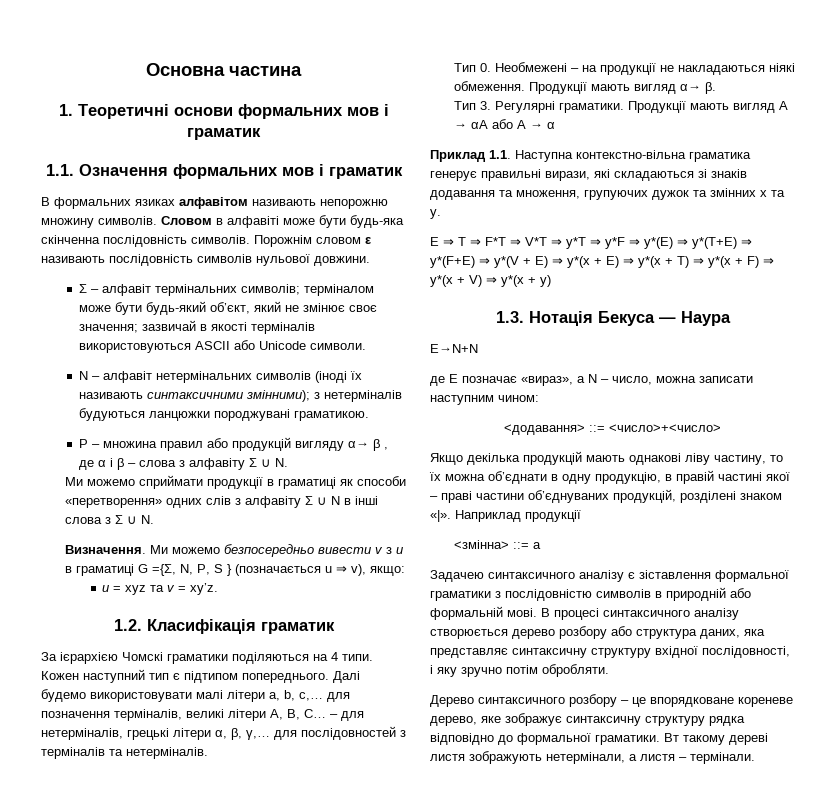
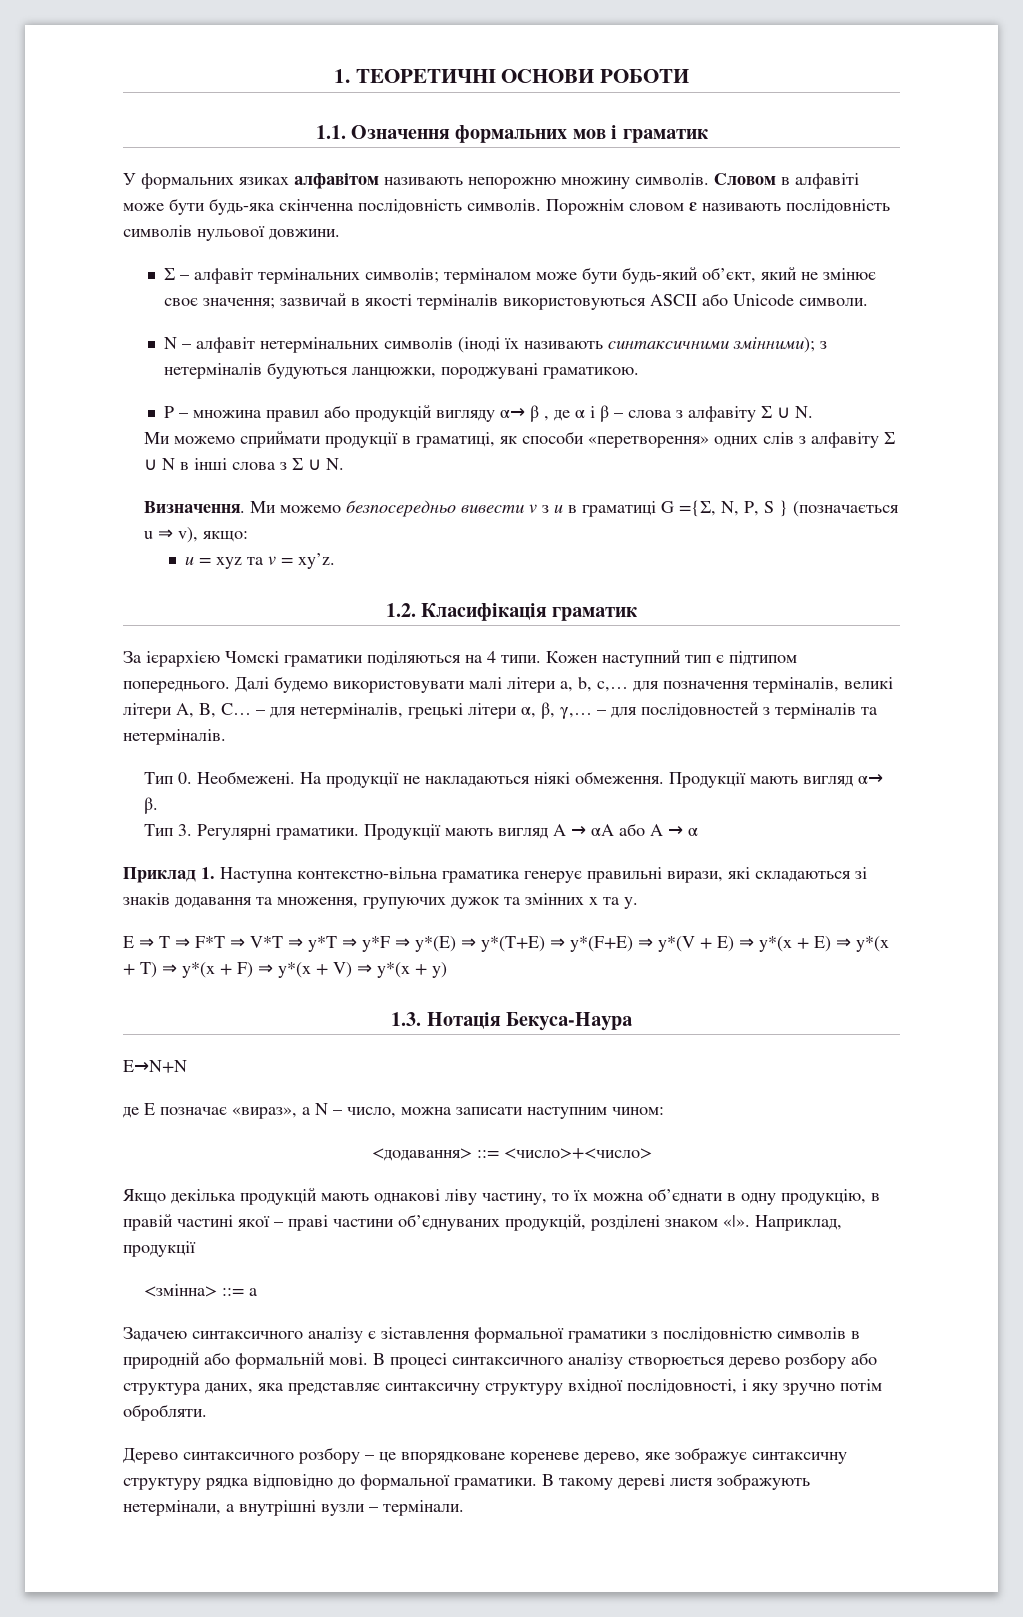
[146,63,302,76] [58,104,389,119] [187,128,261,140] Основна частина // 1. Теоретичні основи формальних мов і граматик -> [333,69,690,83] 1. ТЕОРЕТИЧНІ ОСНОВИ РОБОТИ
[41,197,50,206] В -> [123,173,136,185] У
[148,411,210,421] ланцюжки -> [351,367,436,378] ланцюжки,
[277,477,336,489] граматиці -> [416,432,496,448] граматиці,
(270, 735) none -> [597,710,606,715] –
[494,62,597,72] Необмежені – на -> [197,771,323,784] Необмежені. На
[489,150,511,159] 1.1. -> [201,867,215,879] 1.
[597,311,731,326] Бекуса — Наура -> [505,1012,633,1031] Бекуса-Наура
[455,510,521,522] Наприклад -> [755,1215,842,1231] Наприклад,
[664,733,679,742] Вт -> [542,1474,554,1486] В
[640,754,675,761] листя -> [239,1500,365,1516] внутрішні вузли

